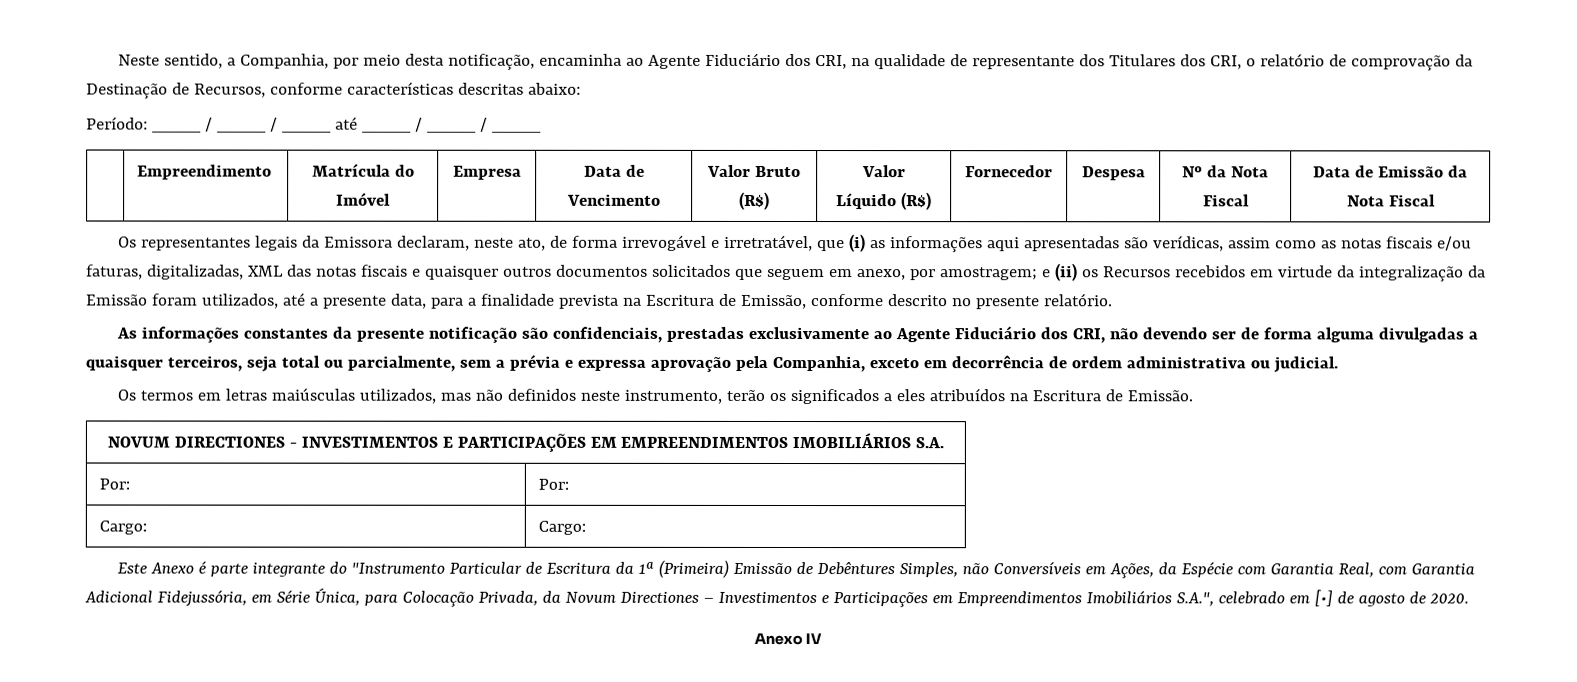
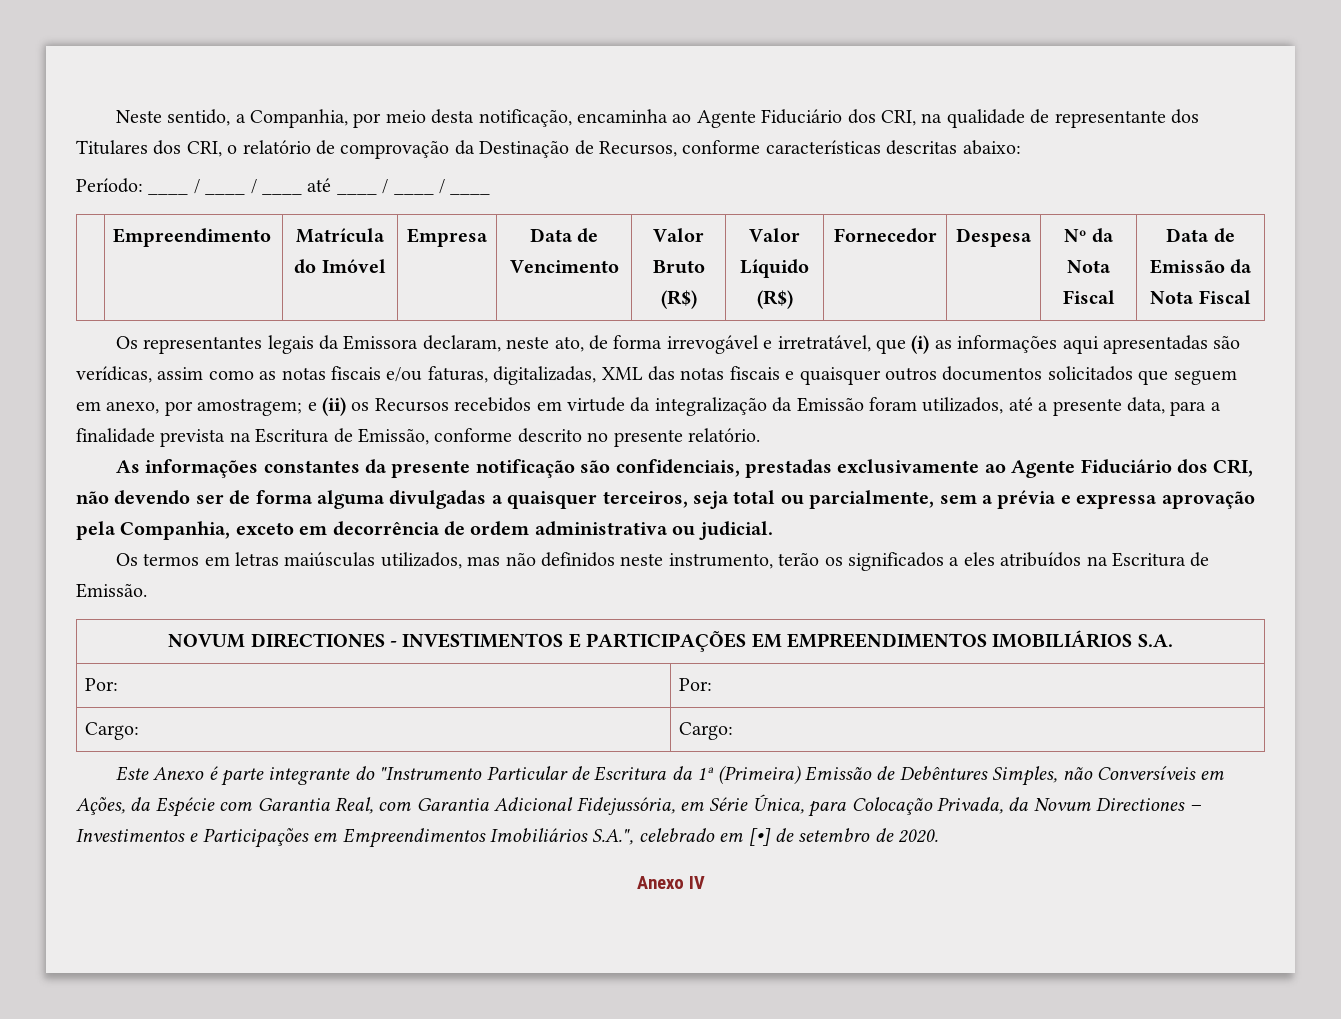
[1357,593,1405,607] agosto -> [798,828,871,842] setembro

